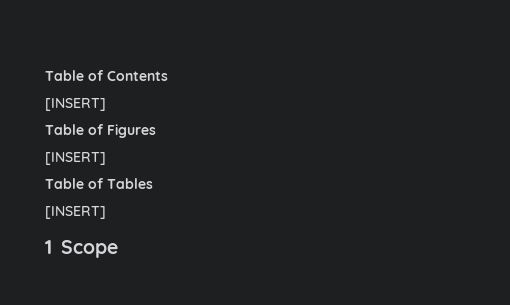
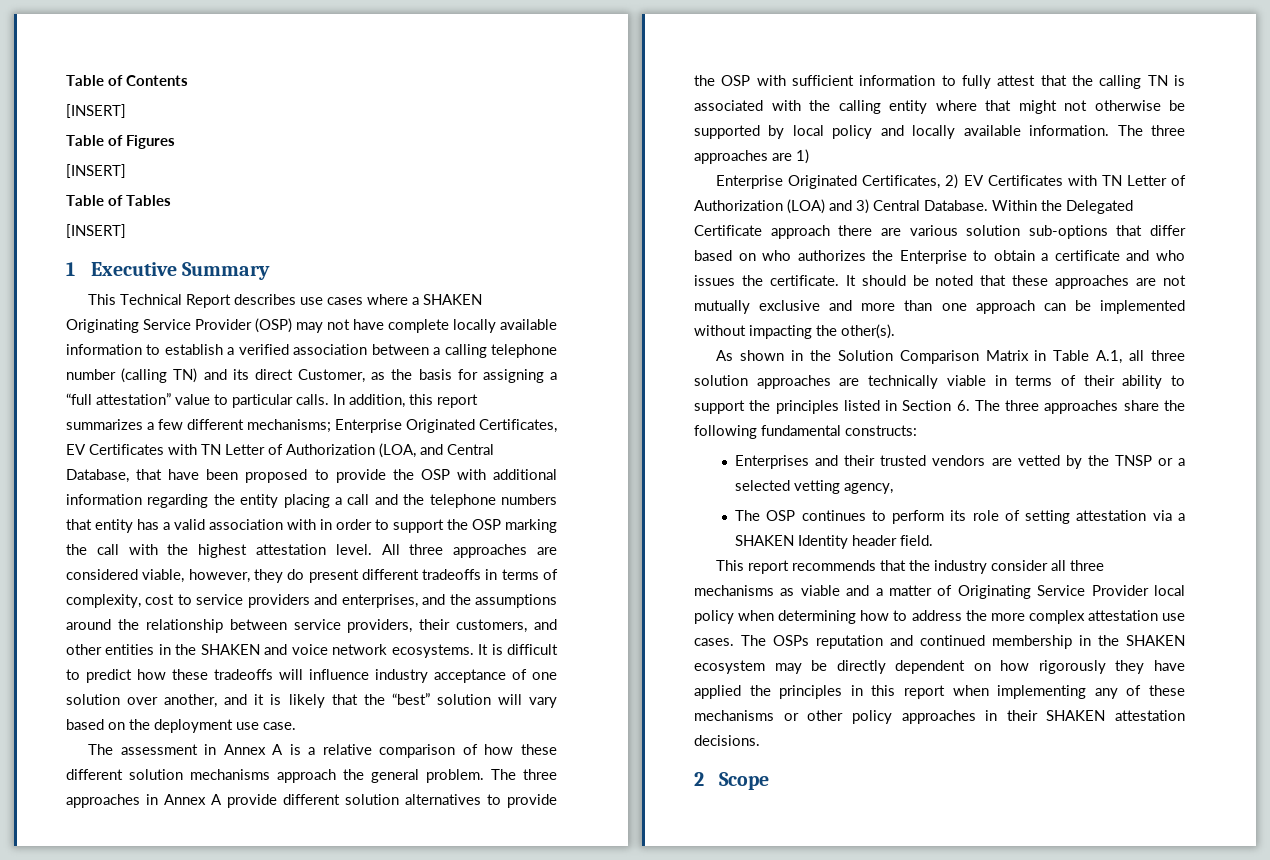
(52, 247) none -> [91,262,271,280] [88,294,483,308] [66,318,557,333] [66,344,558,358] [66,368,557,383] [66,393,478,408] [66,419,557,433] [66,443,494,458] [66,469,558,483] [66,494,557,508] [66,519,557,533] [66,544,557,558] [66,569,558,583] [66,594,558,608] [66,619,557,633] [66,644,558,658] [66,669,557,683] [66,693,557,708] [66,719,296,733] [88,744,558,758] [66,769,557,783] [66,794,557,808] [694,75,1185,89] [694,100,1185,114] [694,125,1185,139] [694,149,809,164] [716,174,1186,189] [694,199,1133,214] [694,225,1186,239] [694,250,1185,264] [694,275,1186,289] [694,300,1185,314] [694,324,895,339] [716,350,1185,364] [694,375,1185,389] [694,400,1185,414] [694,425,917,439] [735,455,1185,469] [735,480,894,494] [735,510,1185,524] [735,535,934,549] [716,560,1105,574] [694,585,1185,599] [694,610,1185,624] [694,635,1185,649] [694,660,1185,674] [694,685,1185,699] [694,710,1185,724] [694,735,760,746] [694,772,704,786] Executive Summary // This Technical Report describes use cases where a SHAKEN Originating Service Provider (OSP) may not have complete locally available information to establish a verified association between a calling telephone number (calling TN) and its direct Customer, as the basis for assigning a “full attestation” value to particular calls. In addition, this report summarizes a few different mechanisms; Enterprise Originated Certificates, EV Certificates with TN Letter of Authorization (LOA, and Central Database, that have been proposed to provide the OSP with additional information regarding the entity placing a call and the telephone numbers that entity has a valid association with in order to support the OSP marking the call with the highest attestation level. All three approaches are considered viable, however, they do present different tradeoffs in terms of complexity, cost to service providers and enterprises, and the assumptions around the relationship between service providers, their customers, and other entities in the SHAKEN and voice network ecosystems. It is difficult to predict how these tradeoffs will influence industry acceptance of one solution over another, and it is likely that the “best” solution will vary based on the deployment use case. // The assessment in Annex A is a relative comparison of how these different solution mechanisms approach the general problem. The three approaches in Annex A provide different solution alternatives to provide the OSP with sufficient information to fully attest that the calling TN is associated with the calling entity where that might not otherwise be supported by local policy and locally available information. The three approaches are 1) // Enterprise Originated Certificates, 2) EV Certificates with TN Letter of Authorization (LOA) and 3) Central Database. Within the Delegated Certificate approach there are various solution sub-options that differ based on who authorizes the Enterprise to obtain a certificate and who issues the certificate. It should be noted that these approaches are not mutually exclusive and more than one approach can be implemented without impacting the other(s). // As shown in the Solution Comparison Matrix in Table A.1, all three solution approaches are technically viable in terms of their ability to support the principles listed in Section 6. The three approaches share the following fundamental constructs: // Enterprises and their trusted vendors are vetted by the TNSP or a selected vetting agency, // The OSP continues to perform its role of setting attestation via a SHAKEN Identity header field. // This report recommends that the industry consider all three mechanisms as viable and a matter of Originating Service Provider local policy when determining how to address the more complex attestation use cases. The OSPs reputation and continued membership in the SHAKEN ecosystem may be directly dependent on how rigorously they have applied the principles in this report when implementing any of these mechanisms or other policy approaches in their SHAKEN attestation decisions. // 2

